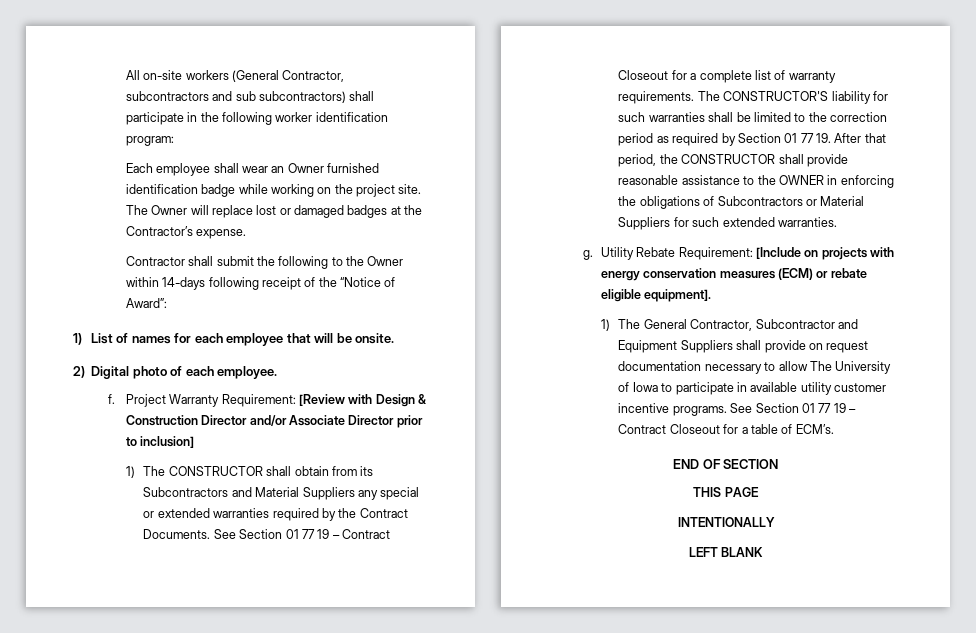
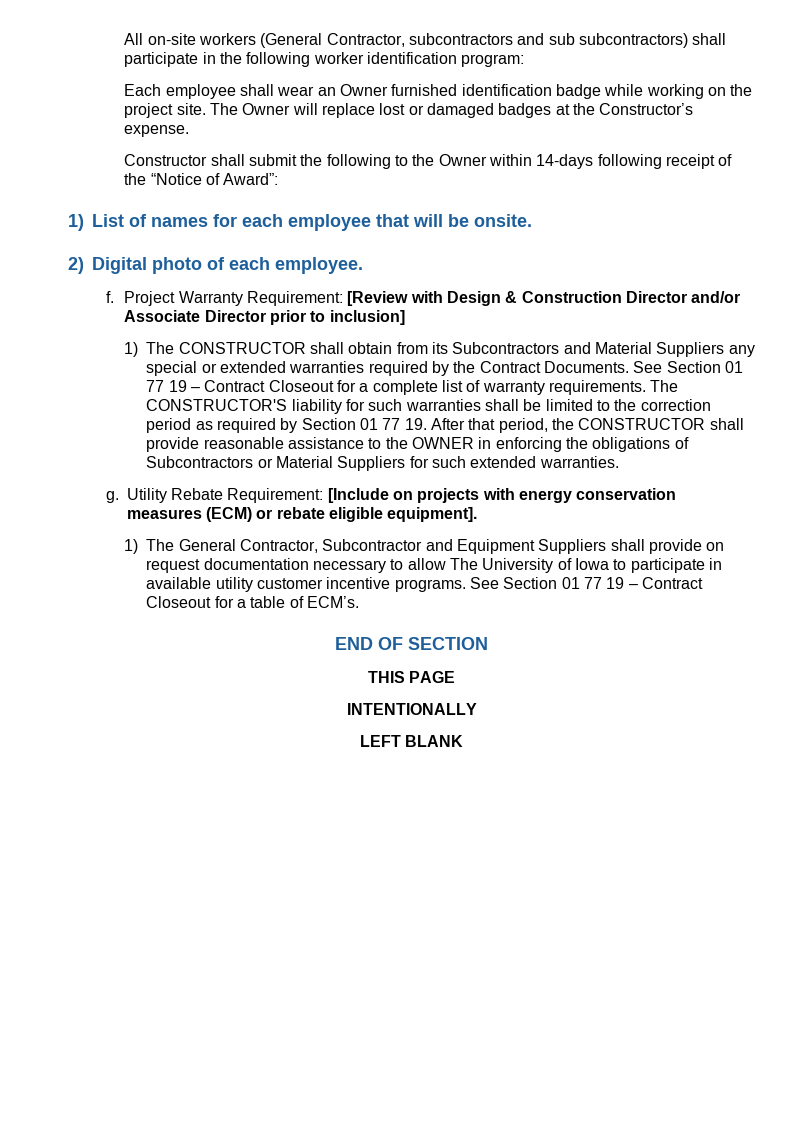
[125,226,193,236] Contractor’s -> [599,103,694,115] Constructor’s
[125,256,185,266] Contractor -> [124,154,208,166] Constructor

